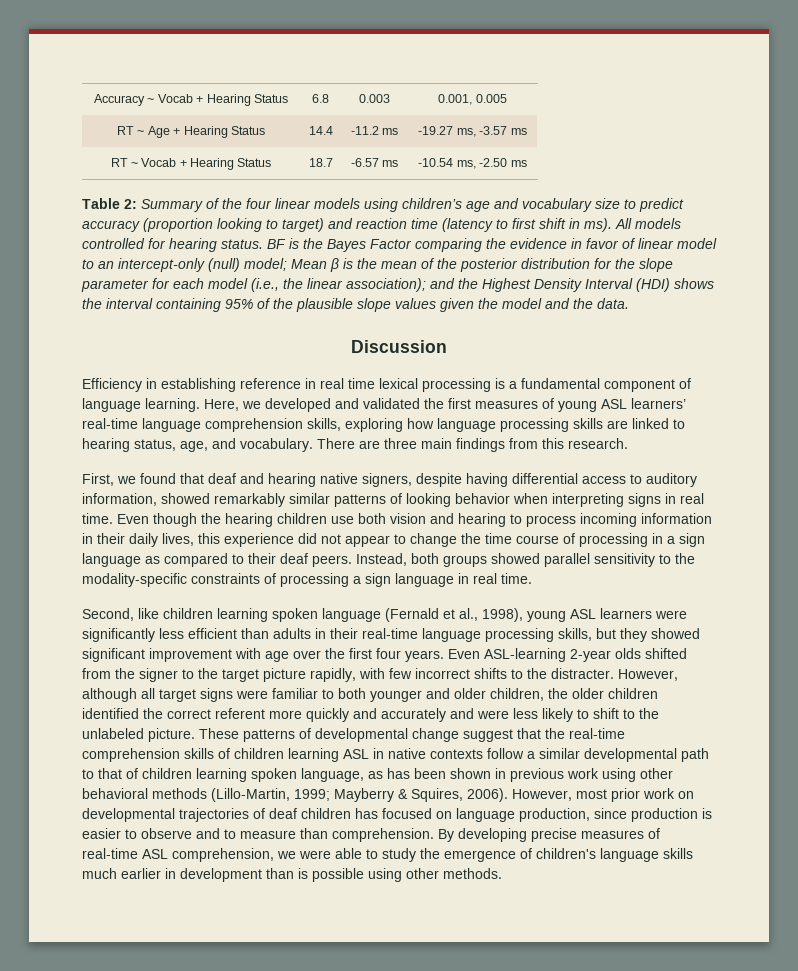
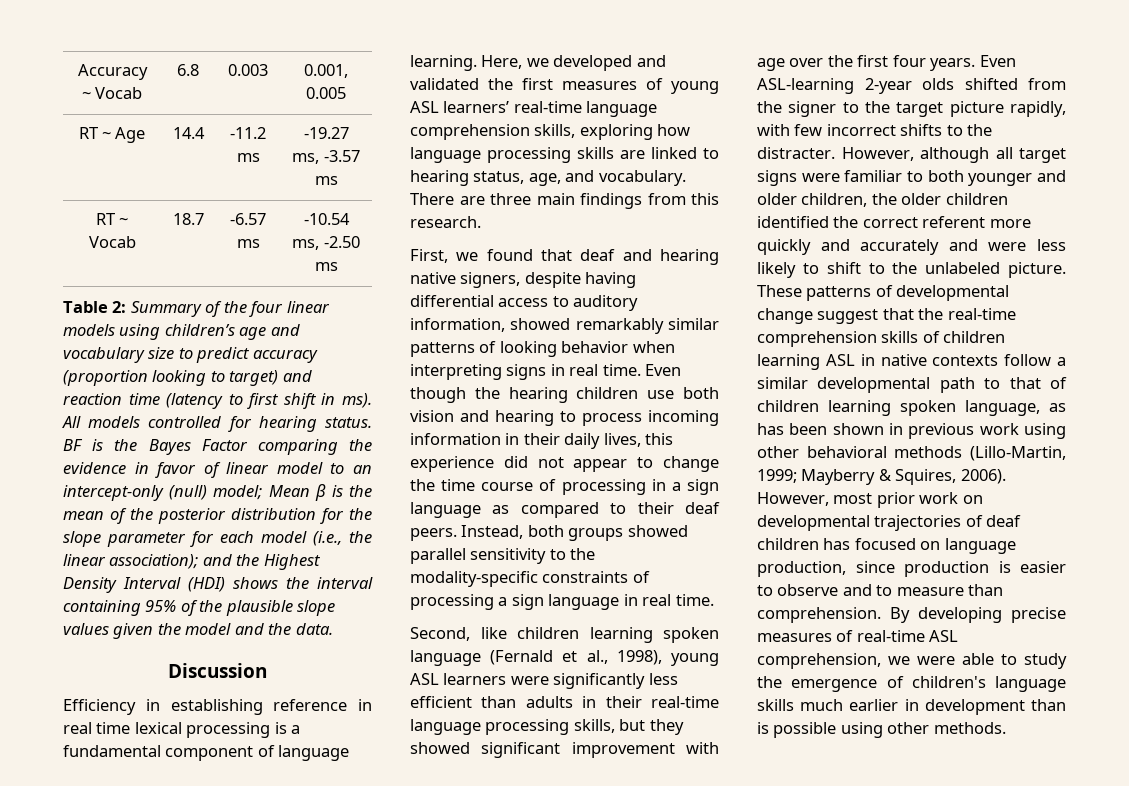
[196,94,288,106] + Hearing Status -> (143, 93) none
[173,126,265,138] + Hearing Status -> (146, 135) none
[179,158,272,170] + Hearing Status -> (136, 242) none

